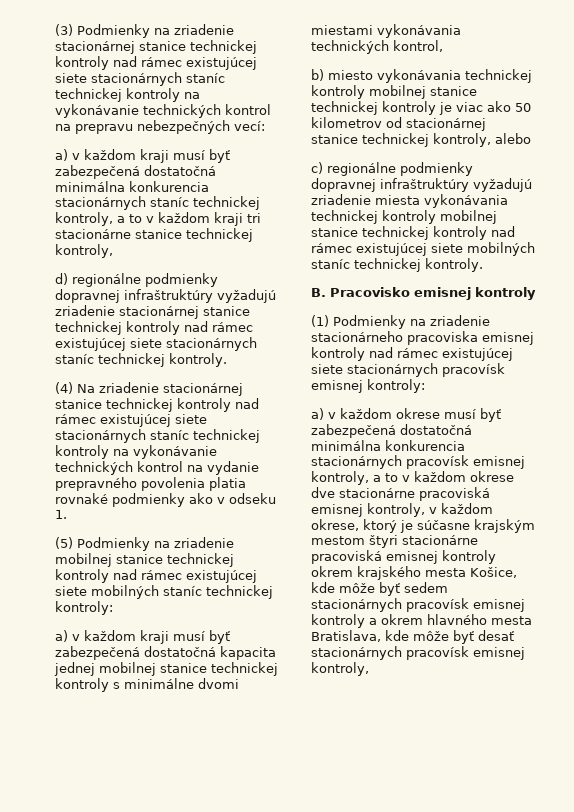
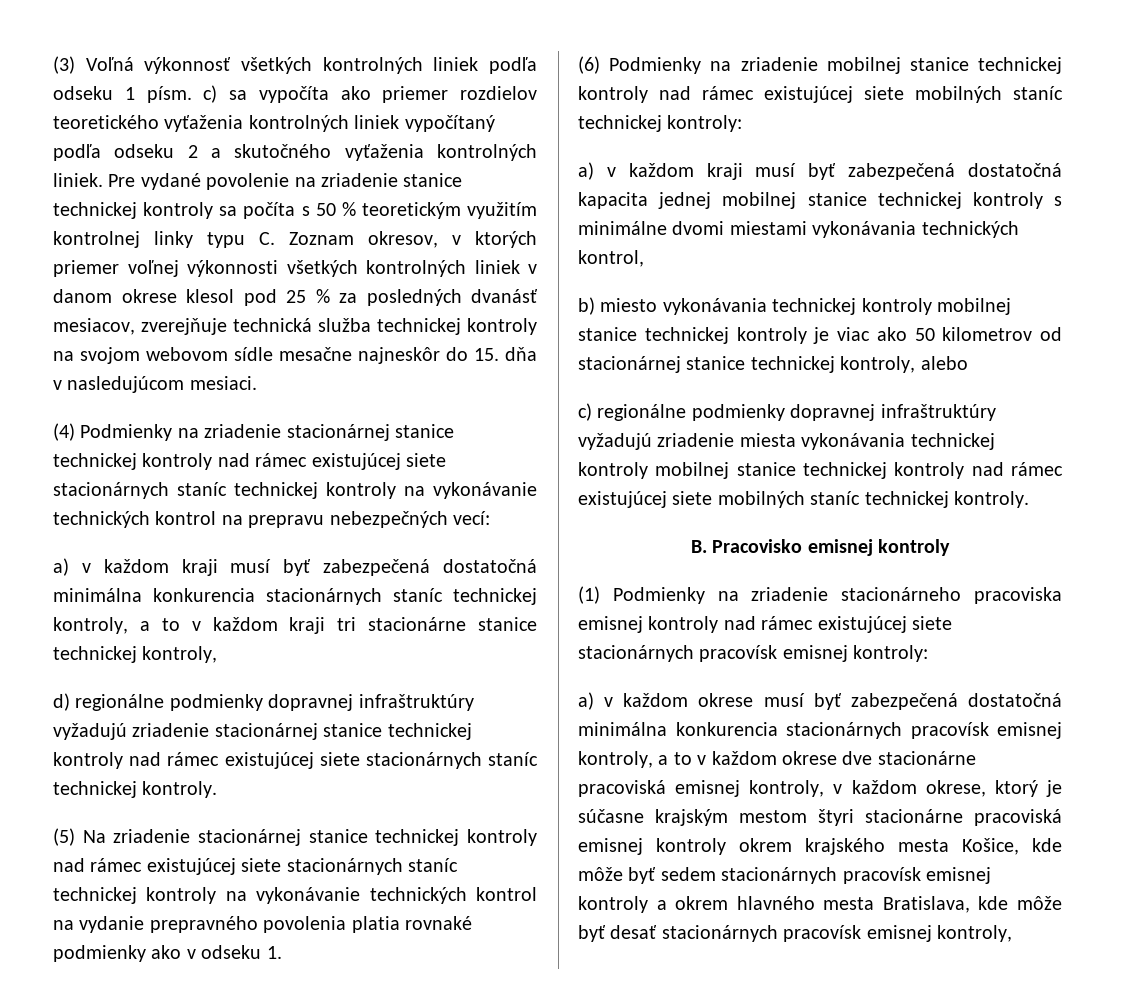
(73, 30) none -> [85,57,537,74] [53,85,537,103] [53,115,495,132] [53,144,537,161] [53,173,463,190] [53,202,537,219] [53,231,537,248] [53,260,537,277] [53,289,538,306] [53,318,537,335] [53,347,537,364] [53,376,257,393] [53,423,75,441] Voľná výkonnosť všetkých kontrolných liniek podľa odseku 1 písm. c) sa vypočíta ako priemer rozdielov teoretického vyťaženia kontrolných liniek vypočítaný podľa odseku 2 a skutočného vyťaženia kontrolných liniek. Pre vydané povolenie na zriadenie stanice technickej kontroly sa počíta s 50 % teoretickým využitím kontrolnej linky typu C. Zoznam okresov, v ktorých priemer voľnej výkonnosti všetkých kontrolných liniek v danom okrese klesol pod 25 % za posledných dvanásť mesiacov, zverejňuje technická služba technickej kontroly na svojom webovom sídle mesačne najneskôr do 15. dňa v nasledujúcom mesiaci. // (4)
[55,382,73,394] (4) -> [53,828,75,846] (5)
[55,537,73,549] (5) -> [578,56,600,74] (6)

